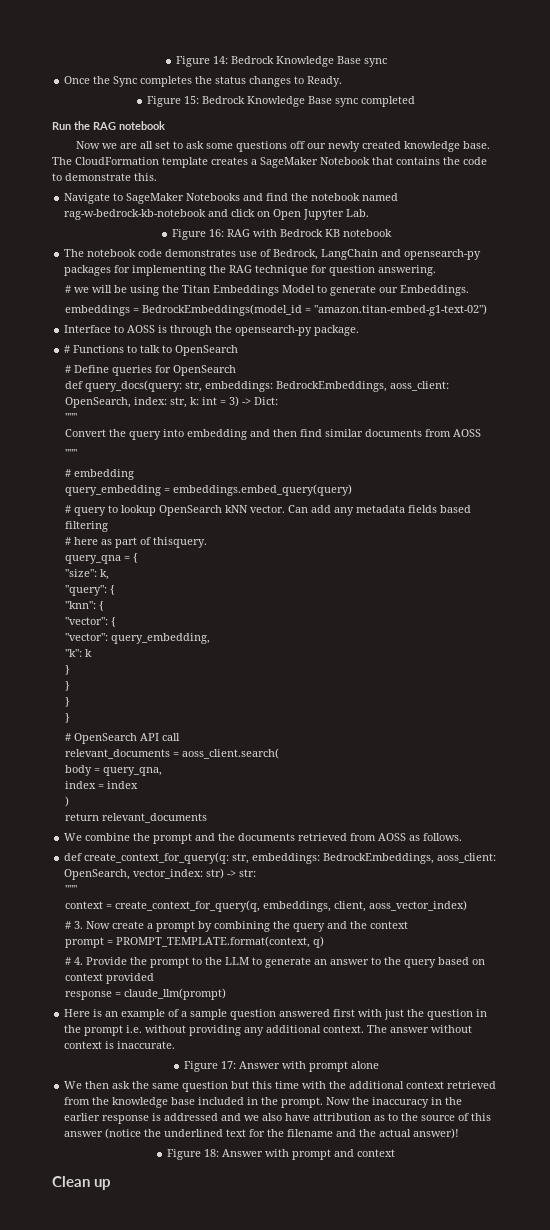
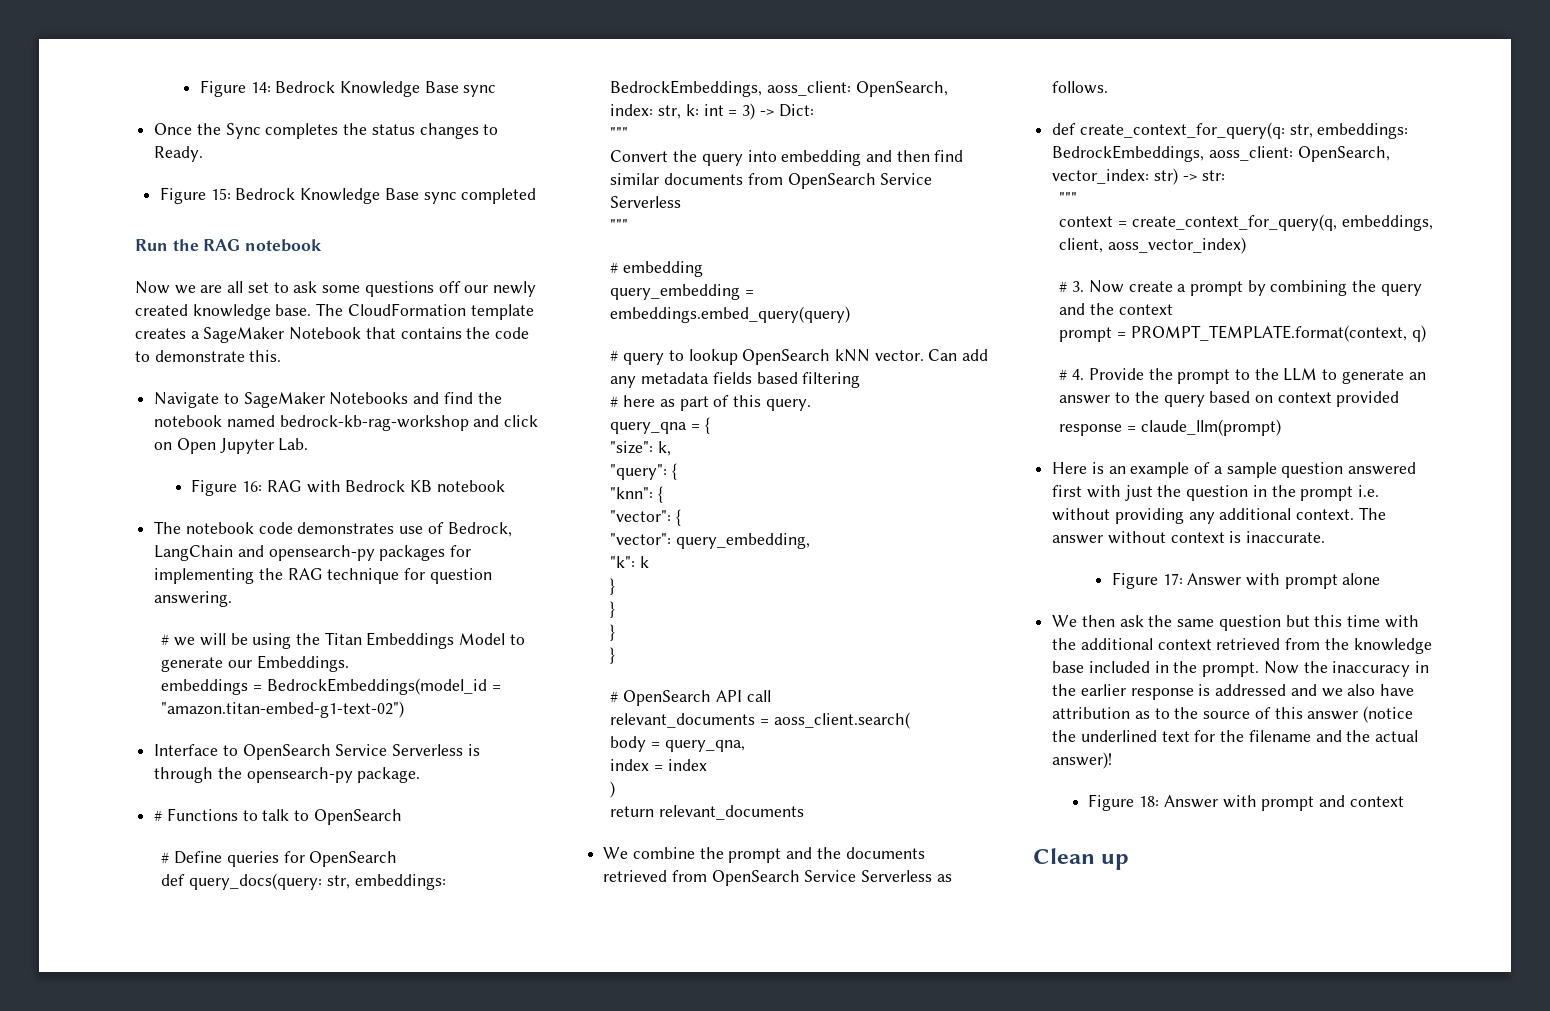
[64,209,207,220] rag-w-bedrock-kb-notebook -> [279,415,469,431] bedrock-kb-rag-workshop
[127,325,156,333] AOSS -> [242,744,464,760] OpenSearch Service Serverless
[452,429,481,437] AOSS -> [787,173,933,189] [610,196,682,208] OpenSearch Service Serverless
[152,537,207,548] thisquery. -> [732,395,811,411] this query.
[378,833,407,841] AOSS -> [711,870,933,886] OpenSearch Service Serverless

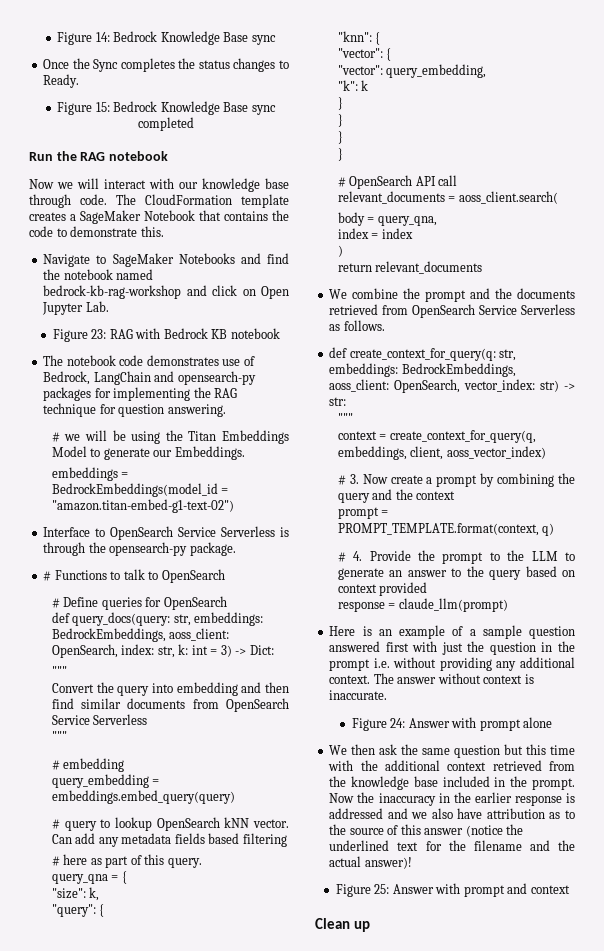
[200,281,536,297] [135,304,312,320] are all set to ask some questions off our newly created knowledge base. -> [77,178,289,192] [29,194,107,208] will interact with our knowledge base through code.
[242,481,263,492] 16: -> [91,329,107,339] 23:
[1162,573,1183,585] 17: -> [390,718,406,728] 24:
[1139,796,1160,807] 18: -> [374,884,390,894] 25:

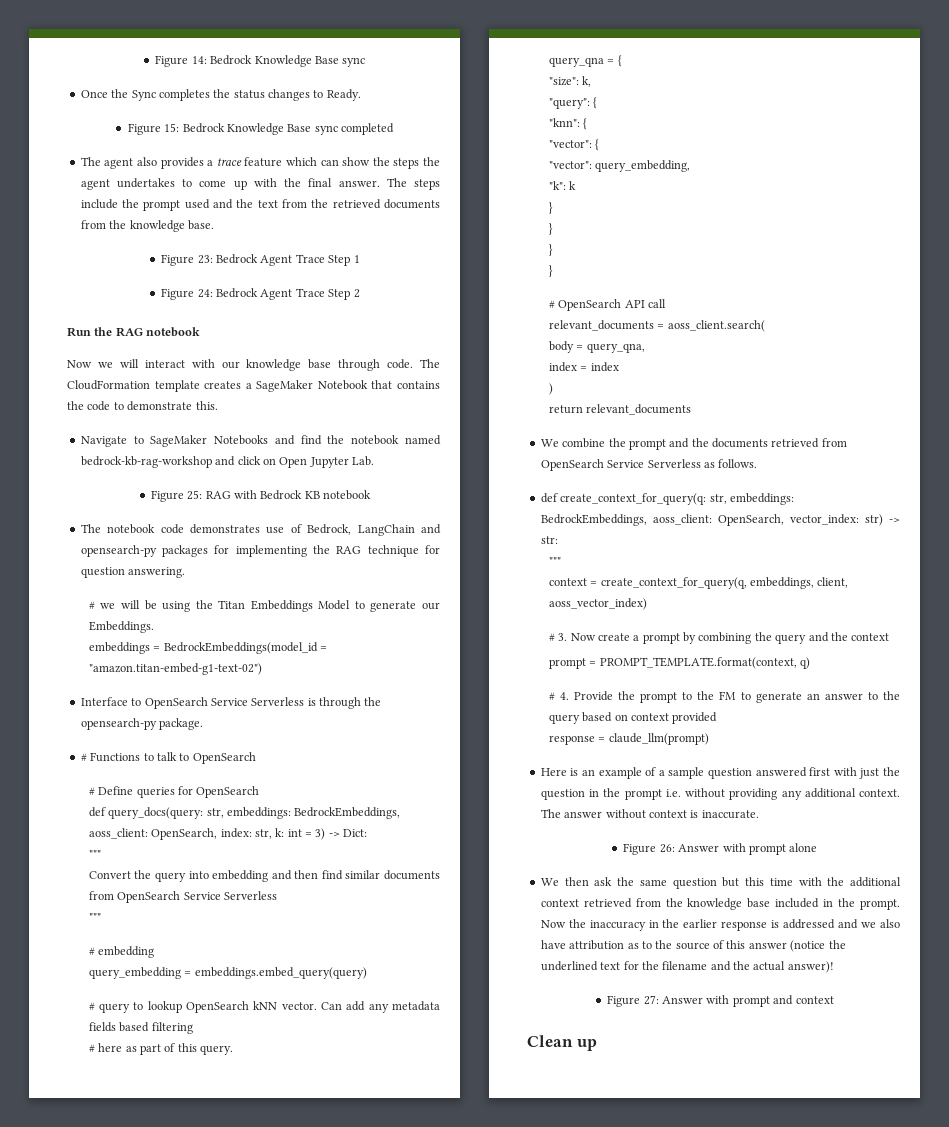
(195, 124) none -> [80,157,440,169] [80,178,440,190] [80,199,440,211] [80,220,214,232] [161,254,360,266] [161,288,360,300] // The agent also provides a trace feature which can show the steps the agent undertakes to come up with the final answer. The steps include the prompt used and the text from the retrieved documents from the knowledge base. // Figure 23: Bedrock Agent Trace Step 1 // Figure 24: Bedrock Agent Trace Step 2
[91,329,107,339] 23: -> [187,490,203,500] 25:
[531,551,558,561] LLM -> [719,691,737,700] FM
[390,718,406,728] 24: -> [659,844,675,853] 26:
[374,884,390,894] 25: -> [643,995,659,1005] 27:

